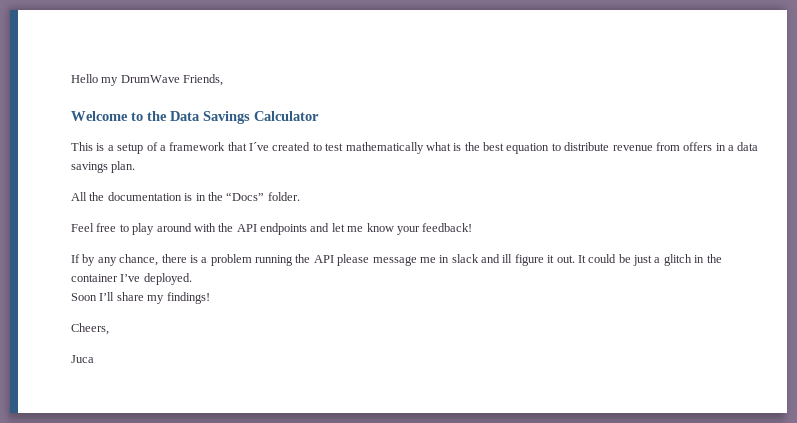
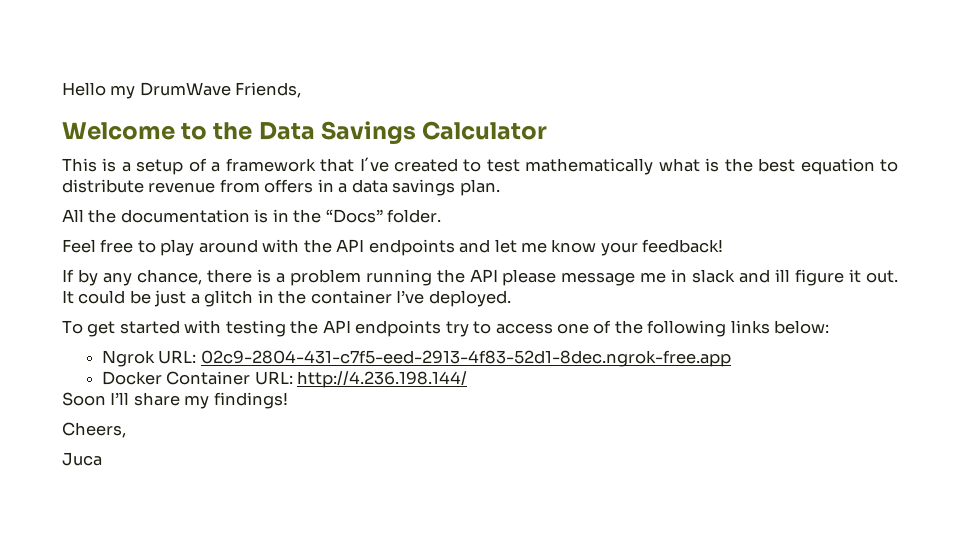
(192, 279) none -> [62,320,830,337] [101,350,731,367] [101,371,468,388] // To get started with testing the API endpoints try to access one of the following links below: // Ngrok URL: 02c9-2804-431-c7f5-eed-2913-4f83-52d1-8dec.ngrok-free.app // Docker Container URL: http://4.236.198.144/

